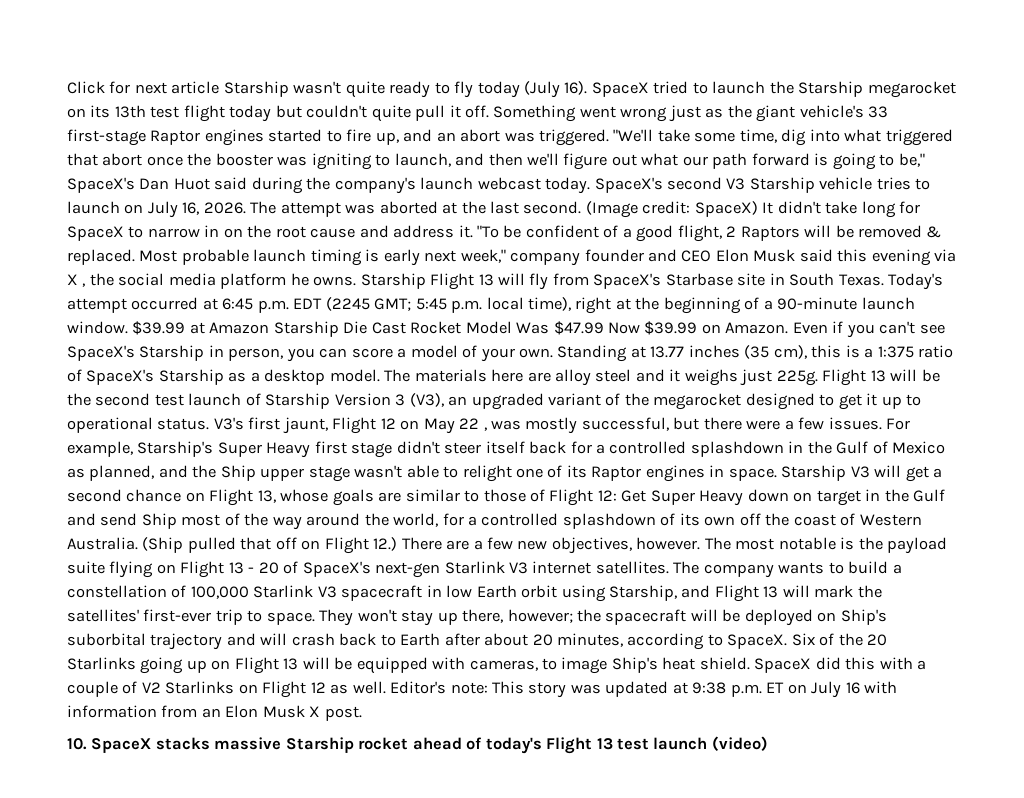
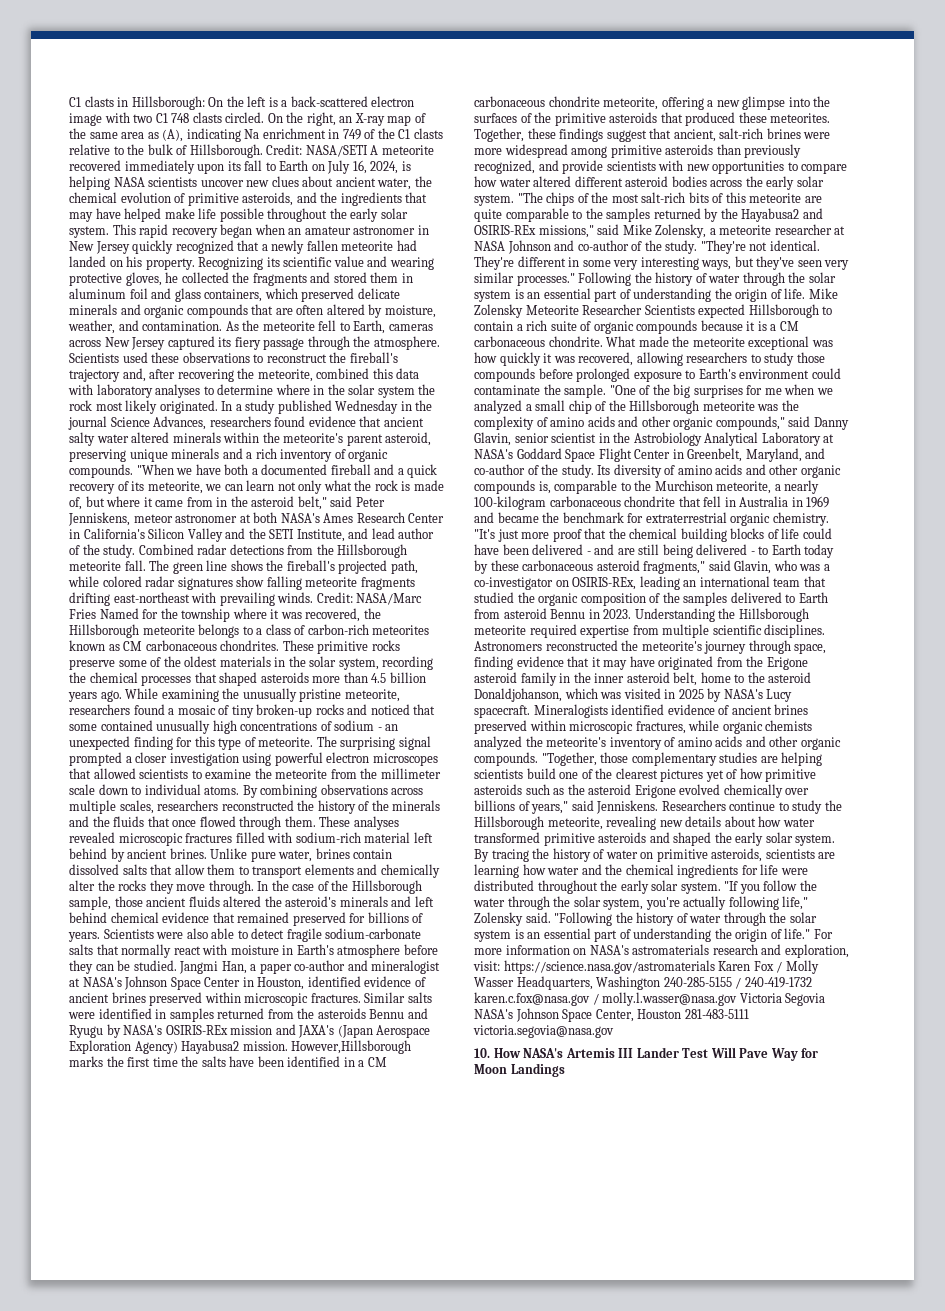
[67,81,956,98] [67,105,889,122] [67,129,953,146] [67,153,925,170] [67,177,931,194] [67,201,921,218] [67,225,942,242] [67,249,957,266] [67,273,944,290] [67,297,915,314] [67,321,945,338] [67,345,954,362] [67,369,940,386] [67,393,922,410] [67,417,911,434] [67,441,946,458] [67,465,943,482] [67,489,946,506] [67,513,922,530] [67,537,948,554] [67,561,902,578] [67,585,882,602] [67,609,887,626] [67,633,888,650] [67,657,927,674] [67,681,898,698] [67,705,362,721] [67,736,768,754] Click for next article Starship wasn't quite ready to fly today (July 16). SpaceX tried to launch the Starship megarocket on its 13th test flight today but couldn't quite pull it off. Something went wrong just as the giant vehicle's 33 first-stage Raptor engines started to fire up, and an abort was triggered. "We'll take some time, dig into what triggered that abort once the booster was igniting to launch, and then we'll figure out what our path forward is going to be," SpaceX's Dan Huot said during the company's launch webcast today. SpaceX's second V3 Starship vehicle tries to launch on July 16, 2026. The attempt was aborted at the last second. (Image credit: SpaceX) It didn't take long for SpaceX to narrow in on the root cause and address it. "To be confident of a good flight, 2 Raptors will be removed & replaced. Most probable launch timing is early next week," company founder and CEO Elon Musk said this evening via X , the social media platform he owns. Starship Flight 13 will fly from SpaceX's Starbase site in South Texas. Today's attempt occurred at 6:45 p.m. EDT (2245 GMT; 5:45 p.m. local time), right at the beginning of a 90-minute launch window. $39.99 at Amazon Starship Die Cast Rocket Model Was $47.99 Now $39.99 on Amazon. Even if you can't see SpaceX's Starship in person, you can score a model of your own. Standing at 13.77 inches (35 cm), this is a 1:375 ratio of SpaceX's Starship as a desktop model. The materials here are alloy steel and it weighs just 225g. Flight 13 will be the second test launch of Starship Version 3 (V3), an upgraded variant of the megarocket designed to get it up to operational status. V3's first jaunt, Flight 12 on May 22 , was mostly successful, but there were a few issues. For example, Starship's Super Heavy first stage didn't steer itself back for a controlled splashdown in the Gulf of Mexico as planned, and the Ship upper stage wasn't able to relight one of its Raptor engines in space. Starship V3 will get a second chance on Flight 13, whose goals are similar to those of Flight 12: Get Super Heavy down on target in the Gulf and send Ship most of the way around the world, for a controlled splashdown of its own off the coast of Western Australia. (Ship pulled that off on Flight 12.) There are a few new objectives, however. The most notable is the payload suite flying on Flight 13 - 20 of SpaceX's next-gen Starlink V3 internet satellites. The company wants to build a constellation of 100,000 Starlink V3 spacecraft in low Earth orbit using Starship, and Flight 13 will mark the satellites' first-ever trip to space. They won't stay up there, however; the spacecraft will be deployed on Ship's suborbital trajectory and will crash back to Earth after about 20 minutes, according to SpaceX. Six of the 20 Starlinks going up on Flight 13 will be equipped with cameras, to image Ship's heat shield. SpaceX did this with a couple of V2 Starlinks on Flight 12 as well. Editor's note: This story was updated at 9:38 p.m. ET on July 16 with information from an Elon Musk X post. // 10. SpaceX stacks massive Starship rocket ahead of today's Flight 13 test launch (video) -> [69,96,415,110] [69,112,426,126] [69,128,443,142] [69,144,434,158] [69,160,411,174] [69,176,432,190] [69,192,428,206] [69,208,408,222] [69,224,429,238] [69,240,417,254] [69,256,434,270] [69,272,413,286] [69,288,400,302] [69,304,436,318] [68,320,433,334] [69,336,440,350] [69,352,398,363] [69,368,420,382] [68,384,436,398] [69,400,433,414] [68,416,424,430] [69,432,432,446] [69,448,389,462] [69,464,438,478] [69,480,444,494] [69,496,385,510] [68,512,445,526] [69,528,435,542] [69,544,408,558] [69,560,418,574] [68,576,415,590] [69,592,423,606] [69,608,381,622] [69,624,430,638] [69,640,400,654] [69,656,434,670] [69,672,426,686] [68,688,400,702] [69,704,436,718] [69,720,399,734] [69,736,431,750] [69,752,438,766] [69,768,441,779] [69,784,424,798] [69,800,441,814] [69,816,399,830] [69,832,433,846] [69,848,393,862] [69,864,440,878] [69,880,422,894] [69,896,434,910] [69,912,424,926] [68,928,422,942] [69,944,438,958] [69,960,441,974] [69,976,426,990] [69,992,432,1006] [68,1008,428,1022] [69,1024,431,1038] [69,1040,412,1054] [69,1056,387,1067] [474,96,831,110] [474,112,831,126] [474,128,831,142] [474,144,802,158] [474,160,848,174] [474,176,824,190] [474,192,822,206] [474,208,823,222] [474,224,846,238] [474,240,820,254] [474,256,850,270] [474,272,836,286] [474,288,838,302] [474,304,833,318] [474,320,799,334] [474,336,833,350] [474,352,825,366] [474,368,841,382] [474,384,833,398] [474,400,799,414] [474,416,849,430] [474,432,835,446] [474,448,826,462] [474,464,841,478] [474,480,820,494] [474,496,830,510] [474,512,829,526] [474,528,832,542] [474,544,835,558] [474,560,830,574] [474,576,826,590] [474,592,828,606] [474,608,809,622] [474,624,826,638] [474,640,827,654] [474,656,808,670] [474,672,812,686] [474,688,793,702] [474,704,809,718] [474,720,813,734] [474,736,841,750] [474,752,823,766] [474,768,817,782] [474,784,810,798] [474,800,842,814] [474,816,815,830] [474,832,836,846] [474,848,836,862] [474,864,808,878] [474,880,817,894] [473,896,809,910] [474,912,817,926] [474,928,833,942] [474,944,849,958] [473,960,819,974] [474,976,812,990] [474,992,826,1006] [474,1008,749,1022] [473,1025,614,1038] [474,1047,819,1061] [474,1063,565,1077] C1 clasts in Hillsborough: On the left is a back-scattered electron image with two C1 748 clasts circled. On the right, an X-ray map of the same area as (A), indicating Na enrichment in 749 of the C1 clasts relative to the bulk of Hillsborough. Credit: NASA/SETI A meteorite recovered immediately upon its fall to Earth on July 16, 2024, is helping NASA scientists uncover new clues about ancient water, the chemical evolution of primitive asteroids, and the ingredients that may have helped make life possible throughout the early solar system. This rapid recovery began when an amateur astronomer in New Jersey quickly recognized that a newly fallen meteorite had landed on his property. Recognizing its scientific value and wearing protective gloves, he collected the fragments and stored them in aluminum foil and glass containers, which preserved delicate minerals and organic compounds that are often altered by moisture, weather, and contamination. As the meteorite fell to Earth, cameras across New Jersey captured its fiery passage through the atmosphere. Scientists used these observations to reconstruct the fireball's trajectory and, after recovering the meteorite, combined this data with laboratory analyses to determine where in the solar system the rock most likely originated. In a study published Wednesday in the journal Science Advances, researchers found evidence that ancient salty water altered minerals within the meteorite's parent asteroid, preserving unique minerals and a rich inventory of organic compounds. "When we have both a documented fireball and a quick recovery of its meteorite, we can learn not only what the rock is made of, but where it came from in the asteroid belt," said Peter Jenniskens, meteor astronomer at both NASA's Ames Research Center in California's Silicon Valley and the SETI Institute, and lead author of the study. Combined radar detections from the Hillsborough meteorite fall. The green line shows the fireball's projected path, while colored radar signatures show falling meteorite fragments drifting east-northeast with prevailing winds. Credit: NASA/Marc Fries Named for the township where it was recovered, the Hillsborough meteorite belongs to a class of carbon-rich meteorites known as CM carbonaceous chondrites. These primitive rocks preserve some of the oldest materials in the solar system, recording the chemical processes that shaped asteroids more than 4.5 billion years ago. While examining the unusually pristine meteorite, researchers found a mosaic of tiny broken-up rocks and noticed that some contained unusually high concentrations of sodium - an unexpected finding for this type of meteorite. The surprising signal prompted a closer investigation using powerful electron microscopes that allowed scientists to examine the meteorite from the millimeter scale down to individual atoms. By combining observations across multiple scales, researchers reconstructed the history of the minerals and the fluids that once flowed through them. These analyses revealed microscopic fractures filled with sodium-rich material left behind by ancient brines. Unlike pure water, brines contain dissolved salts that allow them to transport elements and chemically alter the rocks they move through. In the case of the Hillsborough sample, those ancient fluids altered the asteroid's minerals and left behind chemical evidence that remained preserved for billions of years. Scientists were also able to detect fragile sodium-carbonate salts that normally react with moisture in Earth's atmosphere before they can be studied. Jangmi Han, a paper co-author and mineralogist at NASA's Johnson Space Center in Houston, identified evidence of ancient brines preserved within microscopic fractures. Similar salts were identified in samples returned from the asteroids Bennu and Ryugu by NASA's OSIRIS-REx mission and JAXA's (Japan Aerospace Exploration Agency) Hayabusa2 mission. However,Hillsborough marks the first time the salts have been identified in a CM carbonaceous chondrite meteorite, offering a new glimpse into the surfaces of the primitive asteroids that produced these meteorites. Together, these findings suggest that ancient, salt-rich brines were more widespread among primitive asteroids than previously recognized, and provide scientists with new opportunities to compare how water altered different asteroid bodies across the early solar system. "The chips of the most salt-rich bits of this meteorite are quite comparable to the samples returned by the Hayabusa2 and OSIRIS-REx missions," said Mike Zolensky, a meteorite researcher at NASA Johnson and co-author of the study. "They're not identical. They're different in some very interesting ways, but they've seen very similar processes." Following the history of water through the solar system is an essential part of understanding the origin of life. Mike Zolensky Meteorite Researcher Scientists expected Hillsborough to contain a rich suite of organic compounds because it is a CM carbonaceous chondrite. What made the meteorite exceptional was how quickly it was recovered, allowing researchers to study those compounds before prolonged exposure to Earth's environment could contaminate the sample. "One of the big surprises for me when we analyzed a small chip of the Hillsborough meteorite was the complexity of amino acids and other organic compounds," said Danny Glavin, senior scientist in the Astrobiology Analytical Laboratory at NASA's Goddard Space Flight Center in Greenbelt, Maryland, and co-author of the study. Its diversity of amino acids and other organic compounds is, comparable to the Murchison meteorite, a nearly 100-kilogram carbonaceous chondrite that fell in Australia in 1969 and became the benchmark for extraterrestrial organic chemistry. "It's just more proof that the chemical building blocks of life could have been delivered - and are still being delivered - to Earth today by these carbonaceous asteroid fragments," said Glavin, who was a co-investigator on OSIRIS-REx, leading an international team that studied the organic composition of the samples delivered to Earth from asteroid Bennu in 2023. Understanding the Hillsborough meteorite required expertise from multiple scientific disciplines. Astronomers reconstructed the meteorite's journey through space, finding evidence that it may have originated from the Erigone asteroid family in the inner asteroid belt, home to the asteroid Donaldjohanson, which was visited in 2025 by NASA's Lucy spacecraft. Mineralogists identified evidence of ancient brines preserved within microscopic fractures, while organic chemists analyzed the meteorite's inventory of amino acids and other organic compounds. "Together, those complementary studies are helping scientists build one of the clearest pictures yet of how primitive asteroids such as the asteroid Erigone evolved chemically over billions of years," said Jenniskens. Researchers continue to study the Hillsborough meteorite, revealing new details about how water transformed primitive asteroids and shaped the early solar system. By tracing the history of water on primitive asteroids, scientists are learning how water and the chemical ingredients for life were distributed throughout the early solar system. "If you follow the water through the solar system, you're actually following life," Zolensky said. "Following the history of water through the solar system is an essential part of understanding the origin of life." For more information on NASA's astromaterials research and exploration, visit: https://science.nasa.gov/astromaterials Karen Fox / Molly Wasser Headquarters, Washington 240-285-5155 / 240-419-1732 karen.c.fox@nasa.gov / molly.l.wasser@nasa.gov Victoria Segovia NASA's Johnson Space Center, Houston 281-483-5111 victoria.segovia@nasa.gov // 10. How NASA's Artemis III Lander Test Will Pave Way for Moon Landings

